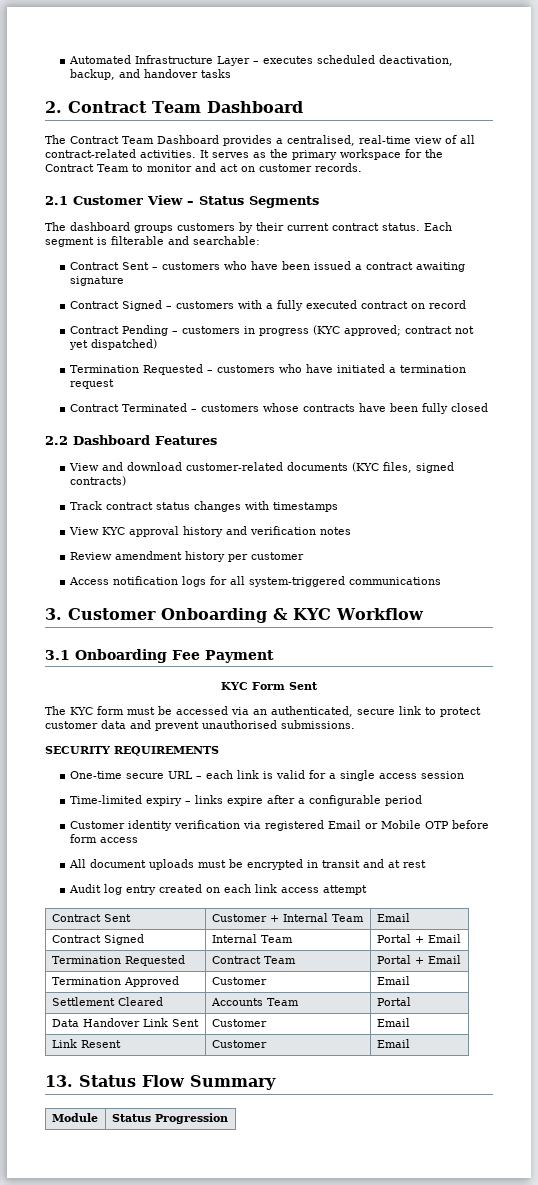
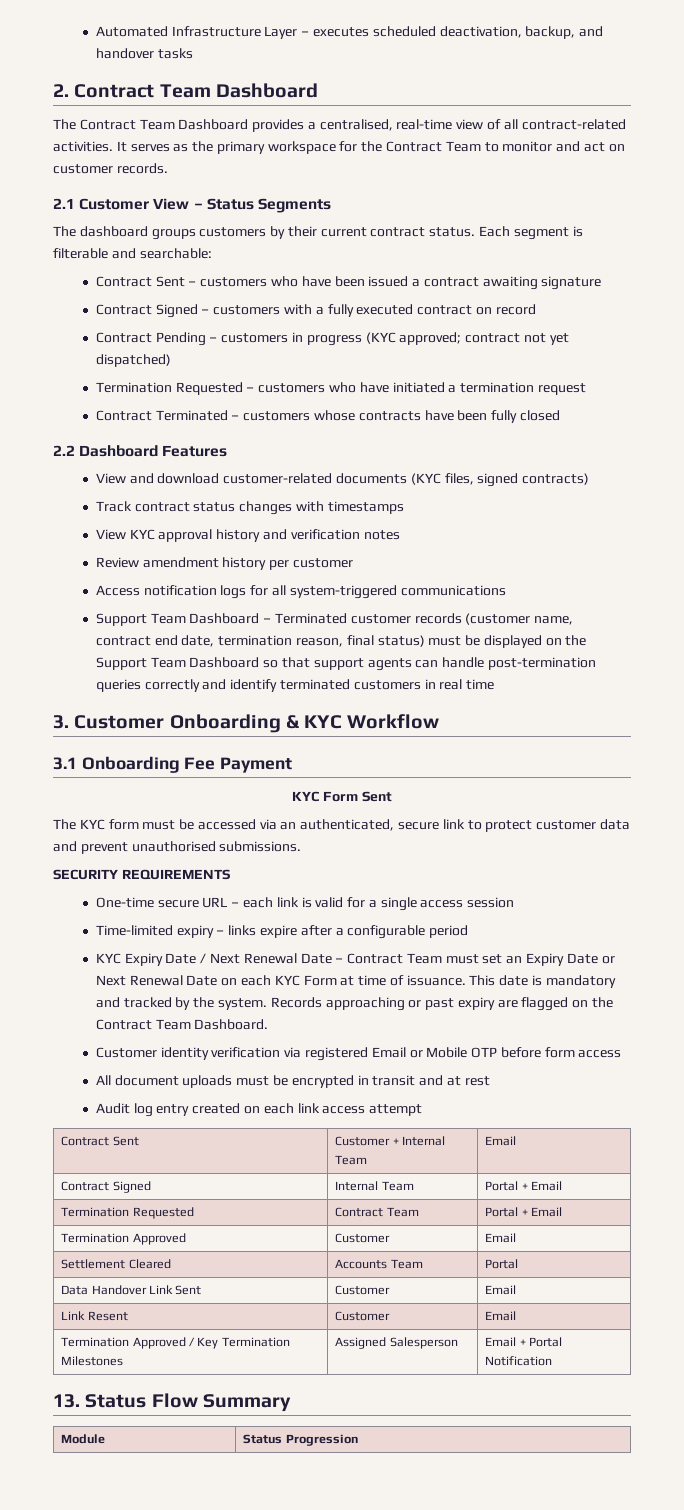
(442, 581) none -> [95,613,574,626] [95,635,587,648] [95,657,596,671] [95,679,495,692] // Support Team Dashboard – Terminated customer records (customer name, contract end date, termination reason, final status) must be displayed on the Support Team Dashboard so that support agents can handle post-termination queries correctly and identify terminated customers in real time
(423, 800) none -> [95,953,615,966] [95,975,616,988] [95,997,613,1011] [95,1019,269,1030] // KYC Expiry Date / Next Renewal Date – Contract Team must set an Expiry Date or Next Renewal Date on each KYC Form at time of issuance. This date is mandatory and tracked by the system. Records approaching or past expiry are flagged on the Contract Team Dashboard.
(410, 1043) none -> [61,1337,290,1349] [61,1356,124,1366] [335,1337,458,1349] [485,1337,563,1347] [485,1356,553,1366] // Termination Approved / Key Termination Milestones | Assigned Salesperson | Email + Portal Notification

